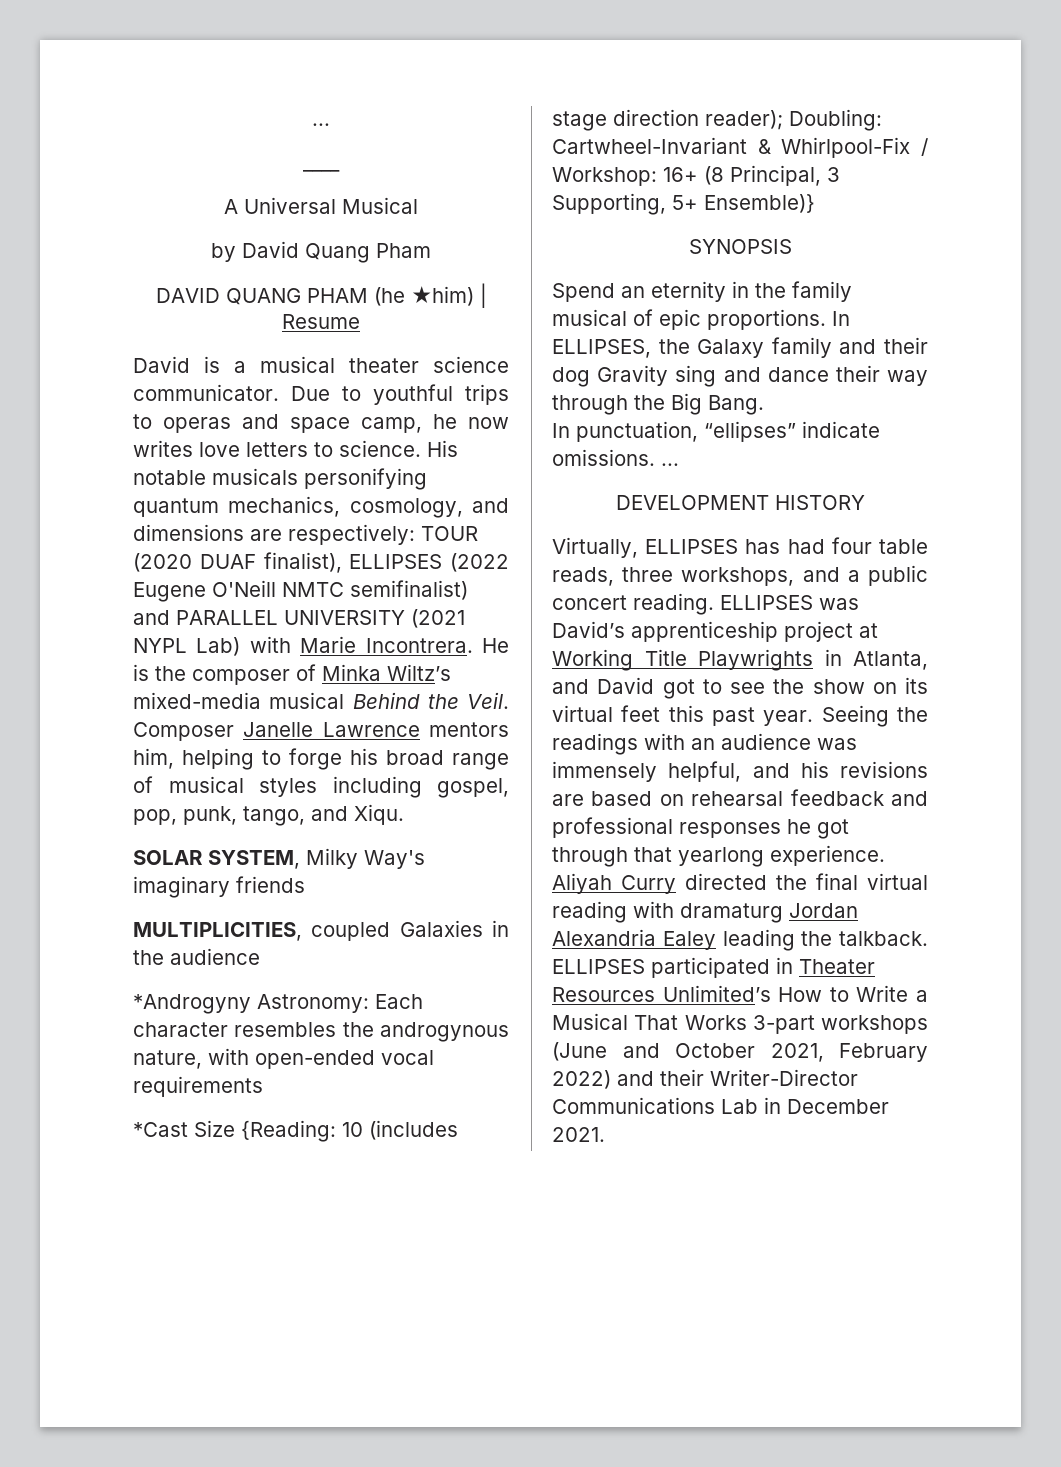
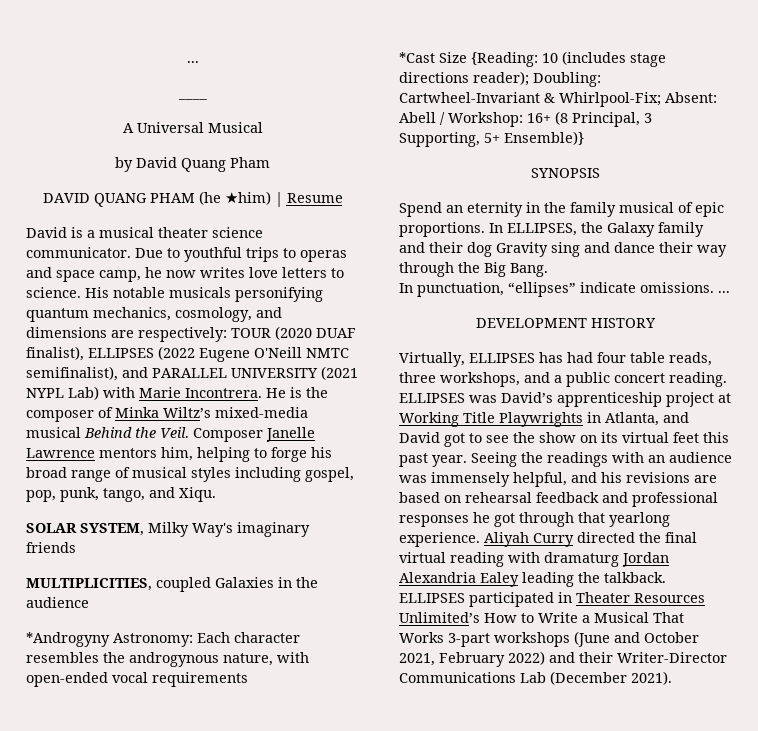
[350,580,468,600] semifinalist) -> [26,366,118,381] semifinalist),
[613,109,699,126] direction -> [399,72,469,83] directions
[781,137,911,158] Whirlpool-Fix -> [559,92,717,107] [399,112,436,123] Whirlpool-Fix; Absent: Abell
[764,1097,889,1114] [552,1127,605,1142] in December 2021. -> [550,671,672,685] (December 2021).

